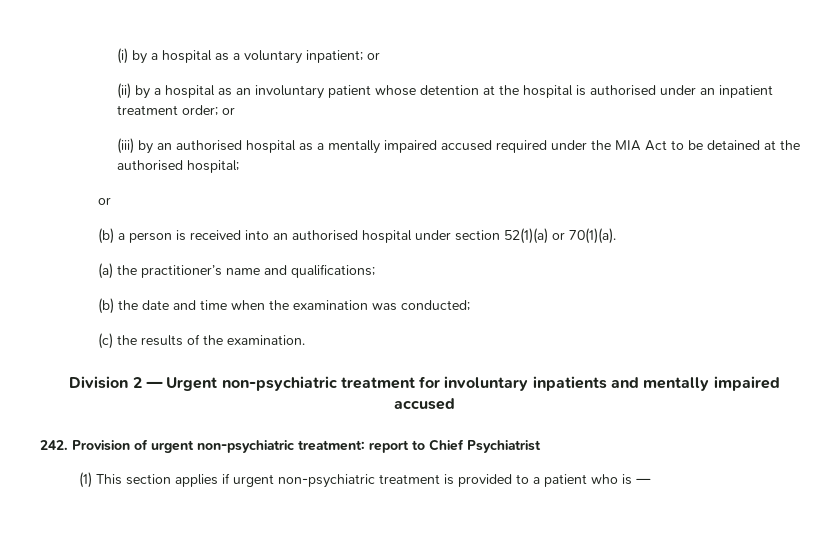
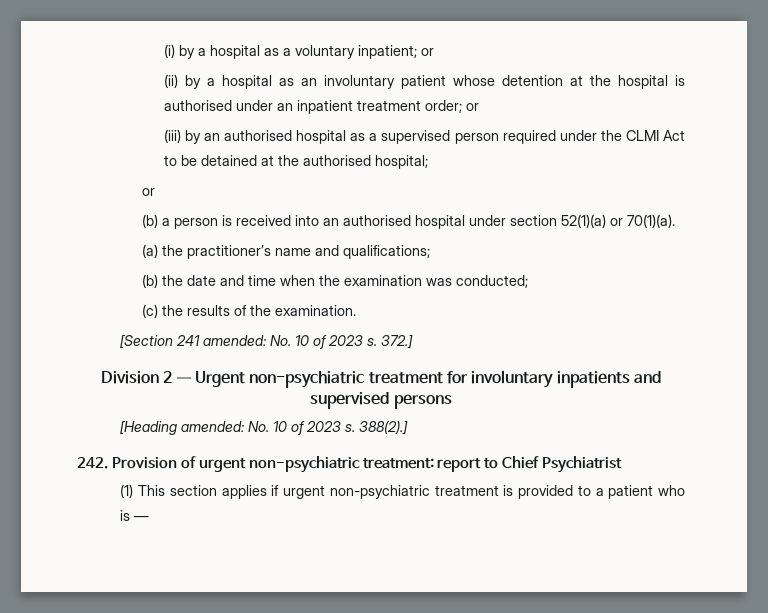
[328,140,493,154] mentally impaired accused -> [381,130,499,144] supervised person
[615,140,642,151] MIA -> [625,130,659,141] CLMI
(305, 340) none -> [120,334,414,349] // [Section 241 amended: No. 10 of 2023 s. 372.]
[643,376,780,391] [394,398,455,410] mentally impaired accused -> [310,392,452,409] [120,420,409,435] supervised persons // [Heading amended: No. 10 of 2023 s. 388(2).]

